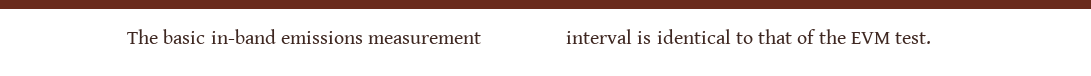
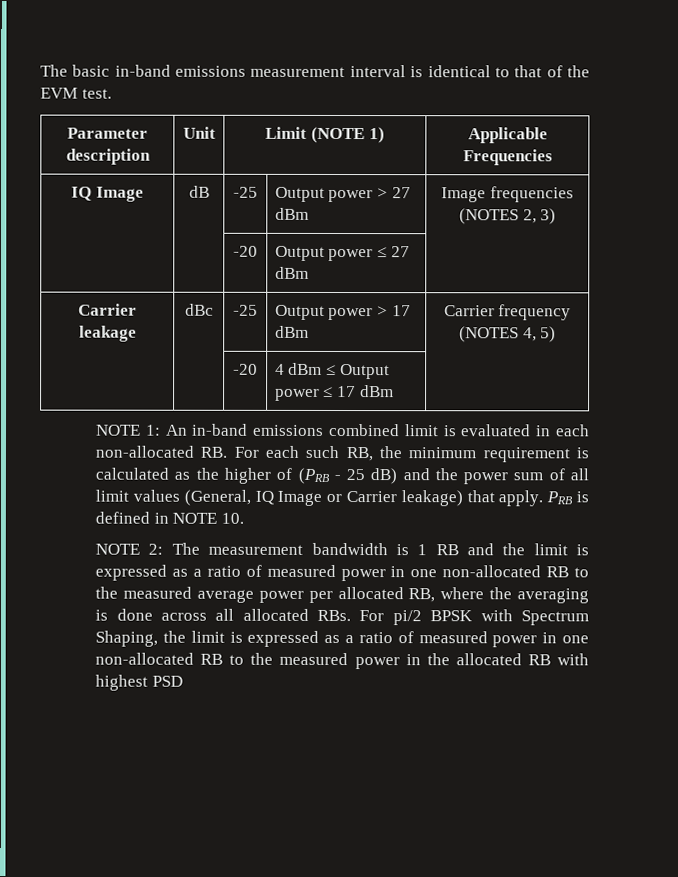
(932, 38) none -> [67,127,148,139] [65,148,151,165] [182,126,216,139] [265,126,385,144] [467,127,548,144] [462,149,553,166] [71,186,144,202] [188,185,210,198] [233,186,258,198] [274,186,411,203] [274,207,309,220] [441,186,574,203] [458,208,557,225] [233,245,258,257] [274,245,410,262] [274,266,309,279] [78,303,137,316] [78,325,137,342] [184,303,214,316] [233,304,258,316] [274,304,411,321] [274,325,309,338] [443,304,572,321] [458,326,557,343] [233,363,258,375] [274,362,390,380] [274,385,394,401] [96,423,591,437] [95,445,589,463] [95,467,589,485] [95,489,589,507] [95,511,244,524] [95,542,589,556] [95,564,589,582] [95,586,589,604] [95,608,589,626] [95,630,590,648] [95,652,589,670] [95,674,183,691] // Parameter description | Unit | Limit (NOTE 1) | Applicable Frequencies // IQ Image | dB | -25 | Output power > 27 dBm | Image frequencies (NOTES 2, 3) // | | -20 | Output power ≤ 27 dBm | // Carrier leakage | dBc | -25 | Output power > 17 dBm | Carrier frequency (NOTES 4, 5) // | | -20 | 4 dBm ≤ Output power ≤ 17 dBm | // NOTE 1: An in-band emissions combined limit is evaluated in each non-allocated RB. For each such RB, the minimum requirement is calculated as the higher of (PRB - 25 dB) and the power sum of all limit values (General, IQ Image or Carrier leakage) that apply. PRB is defined in NOTE 10. // NOTE 2: The measurement bandwidth is 1 RB and the limit is expressed as a ratio of measured power in one non-allocated RB to the measured average power per allocated RB, where the averaging is done across all allocated RBs. For pi/2 BPSK with Spectrum Shaping, the limit is expressed as a ratio of measured power in one non-allocated RB to the measured power in the allocated RB with highest PSD

